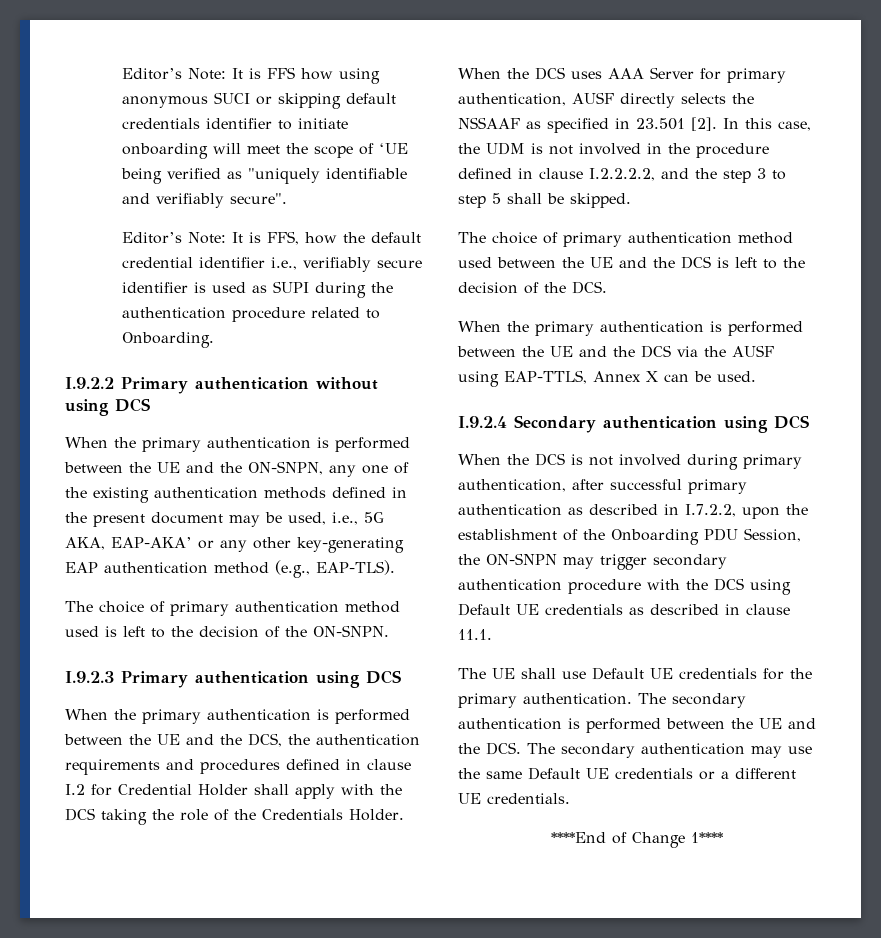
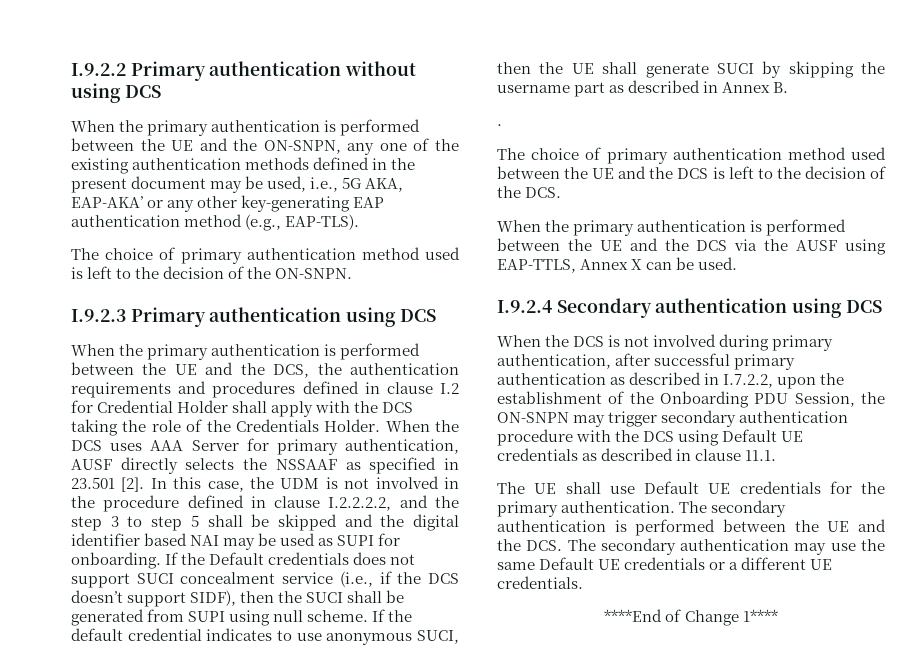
[121,67,380,84] [121,92,396,109] [121,118,348,130] [121,143,408,159] [120,168,407,184] [121,193,287,208] [121,231,421,245] [121,257,422,272] [121,281,393,298] [121,307,380,322] [121,332,214,348] Editor’s Note: It is FFS how using anonymous SUCI or skipping default credentials identifier to initiate onboarding will meet the scope of ‘UE being verified as "uniquely identifiable and verifiably secure". // Editor’s Note: It is FFS, how the default credential identifier i.e., verifiably secure identifier is used as SUPI during the authentication procedure related to Onboarding. // -> (71, 69) none
[570,193,631,208] skipped. -> [277,514,459,531] [71,533,401,550] [71,552,416,569] [71,571,460,588] [71,590,405,607] [71,609,413,626] [71,628,459,645] [497,61,885,78] [497,80,789,97] [497,124,502,126] skipped and the digital identifier based NAI may be used as SUPI for onboarding. If the Default credentials does not support SUCI concealment service (i.e., if the DCS doesn’t support SIDF), then the SUCI shall be generated from SUPI using null scheme. If the default credential indicates to use anonymous SUCI, then the UE shall generate SUCI by skipping the username part as described in Annex B. // .

